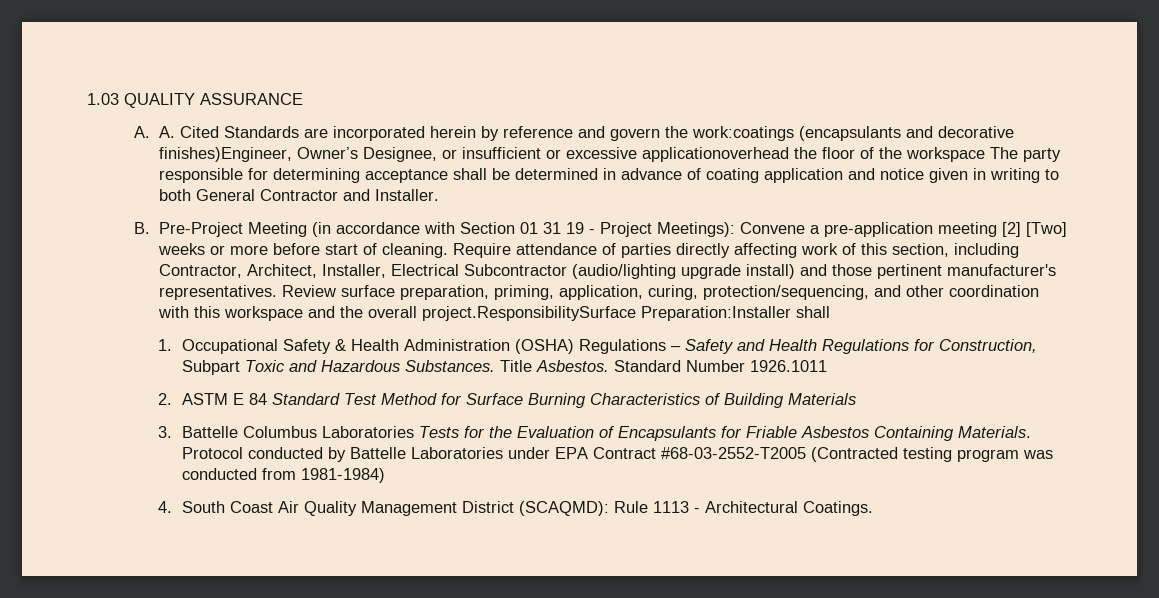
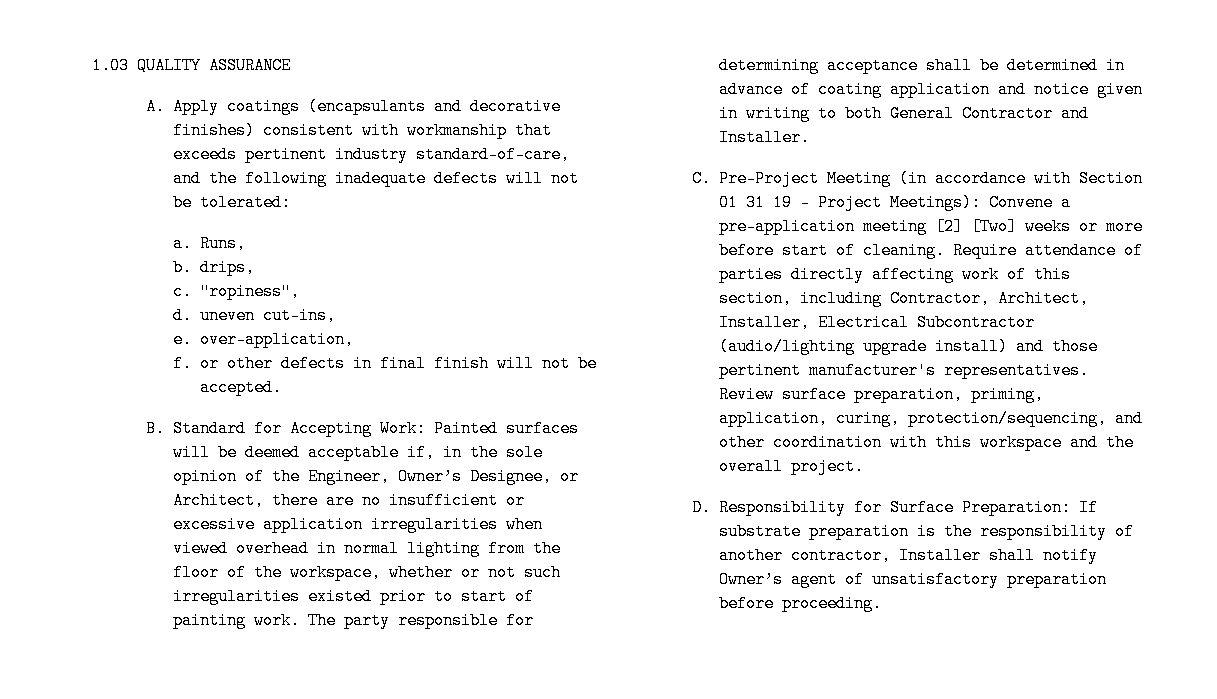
[158,126,1014,141] [158,147,985,162] A. Cited Standards are incorporated herein by reference and govern the work:coatings (encapsulants and decorative finishes)Engineer, Owner’s Designee, or insufficient or excessive applicationoverhead the floor of the workspace -> [173,98,562,115] [173,122,553,139] [173,146,571,163] [173,170,580,187] [173,194,292,211] [173,235,247,252] [173,259,256,276] [173,283,301,300] [173,307,337,324] [173,331,355,348] [173,355,598,372] [200,379,283,396] [146,420,580,437] [173,444,544,461] [173,468,580,485] [173,492,526,509] [173,516,544,533] [173,540,562,557] [173,564,562,581] [173,588,535,605] [173,612,301,629] Apply coatings (encapsulants and decorative finishes) consistent with workmanship that exceeds pertinent industry standard-of-care, and the following inadequate defects will not be tolerated: // a. Runs, // b. drips, // c. "ropiness", // d. uneven cut-ins, // e. over-application, // f. or other defects in final finish will not be accepted. // B. Standard for Accepting Work: Painted surfaces will be deemed acceptable if, in the sole opinion of the Engineer, Owner’s Designee, or Architect, there are no insufficient or excessive application irregularities when viewed overhead in normal lighting from the floor of the workspace, whether or not such irregularities existed prior to start of painting work.
[134,222,151,234] B. -> [692,170,712,187] C.
[421,306,830,321] [158,339,1037,354] [181,360,827,375] [158,393,856,408] [158,426,1031,441] [181,447,1053,462] [181,468,385,483] [158,501,873,516] project.ResponsibilitySurface Preparation:Installer shall // 1. Occupational Safety & Health Administration (OSHA) Regulations – Safety and Health Regulations for Construction, Subpart Toxic and Hazardous Substances. Title Asbestos. Standard Number 1926.1011 // 2. ASTM E 84 Standard Test Method for Surface Burning Characteristics of Building Materials // 3. Battelle Columbus Laboratories Tests for the Evaluation of Encapsulants for Friable Asbestos Containing Materials. Protocol conducted by Battelle Laboratories under EPA Contract #68-03-2552-T2005 (Contracted testing program was conducted from 1981-1984) // 4. South Coast Air Quality Management District (SCAQMD): Rule 1113 - Architectural Coatings. -> [791,458,865,475] [692,499,1099,516] [719,523,1135,540] [719,547,1099,564] [719,571,1108,588] [719,595,883,612] project. // D. Responsibility for Surface Preparation: If substrate preparation is the responsibility of another contractor, Installer shall notify Owner’s agent of unsatisfactory preparation before proceeding.

